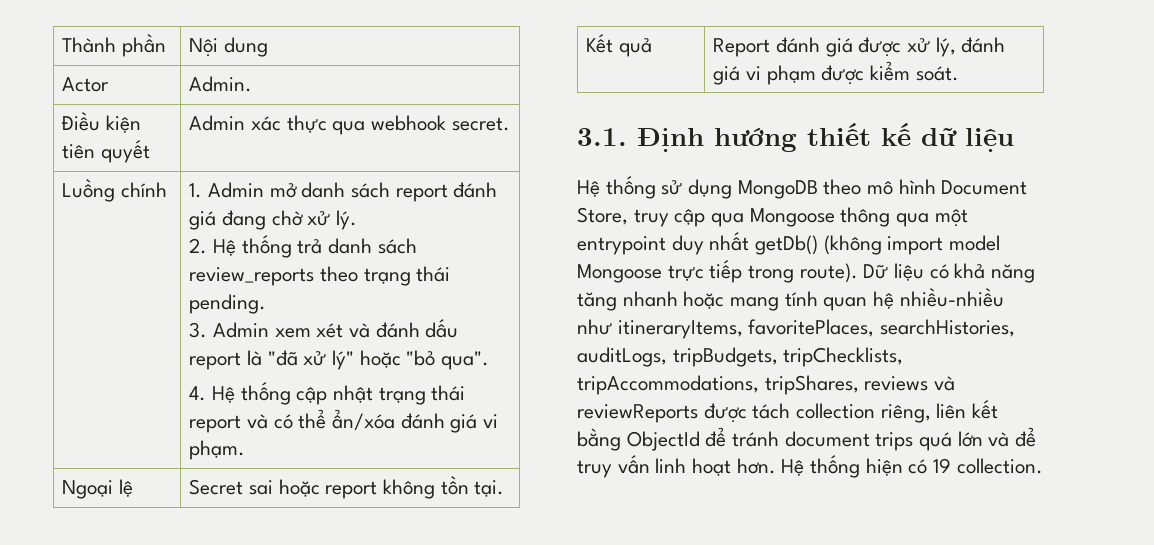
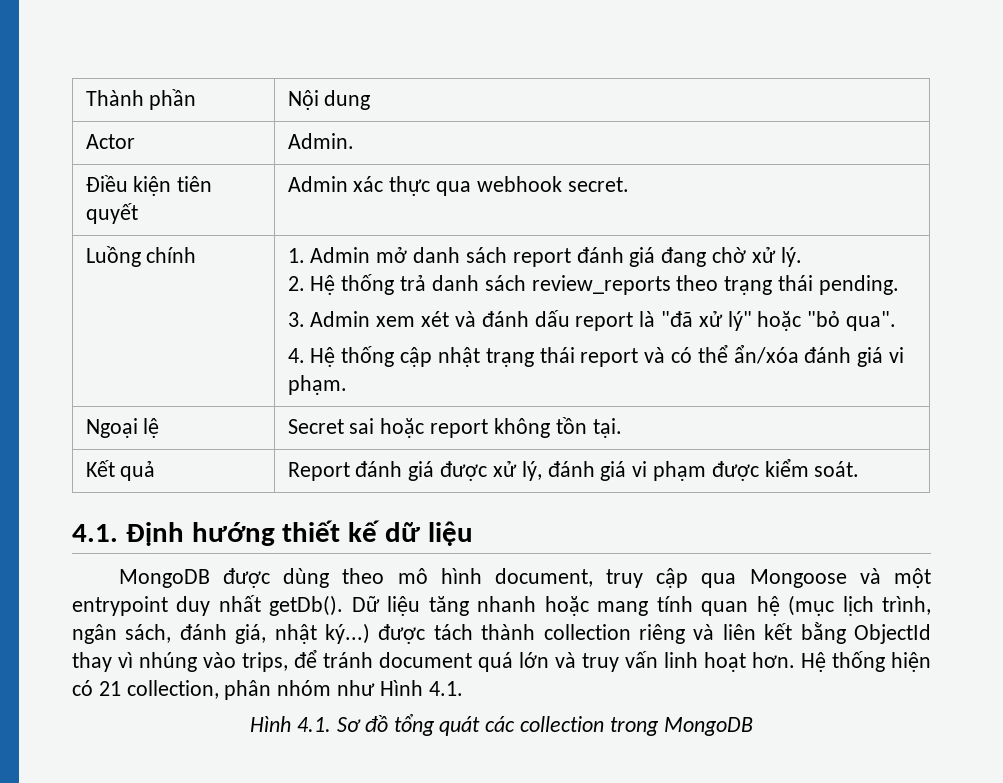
[577,128,627,146] 3.1. -> [72,524,118,542] 4.1.
[577,176,818,199] Hệ thống sử dụng MongoDB -> [118,568,330,588] MongoDB được dùng
[941,180,1028,195] [577,207,628,225] Document Store, -> [494,568,593,587] document,
[840,207,930,227] thông qua -> [859,568,881,584] và
[755,235,1001,255] [577,260,1036,283] getDb() (không import model Mongoose trực tiếp trong route). Dữ liệu có khả năng -> [269,595,421,616] getDb(). Dữ liệu
[899,288,1004,307] [577,319,1016,339] [577,347,904,367] [577,375,956,395] [577,400,999,423] [577,428,700,451] nhiều-nhiều như itineraryItems, favoritePlaces, searchHistories, auditLogs, tripBudgets, tripChecklists, tripAccommodations, tripShares, reviews và reviewReports được tách collection riêng, liên kết bằng ObjectId -> [788,595,931,616] [72,622,931,644] [72,652,288,672] (mục lịch trình, ngân sách, đánh giá, nhật ký...) được tách thành collection riêng và liên kết bằng ObjectId thay vì nhúng vào trips,
[875,432,914,451] trips -> (472, 660) none
[1015,427,1037,447] để -> (576, 660) none
[933,458,1043,474] 19 collection. -> [98,680,463,700] [250,714,753,736] 21 collection, phân nhóm như Hình 4.1. // Hình 4.1. Sơ đồ tổng quát các collection trong MongoDB

